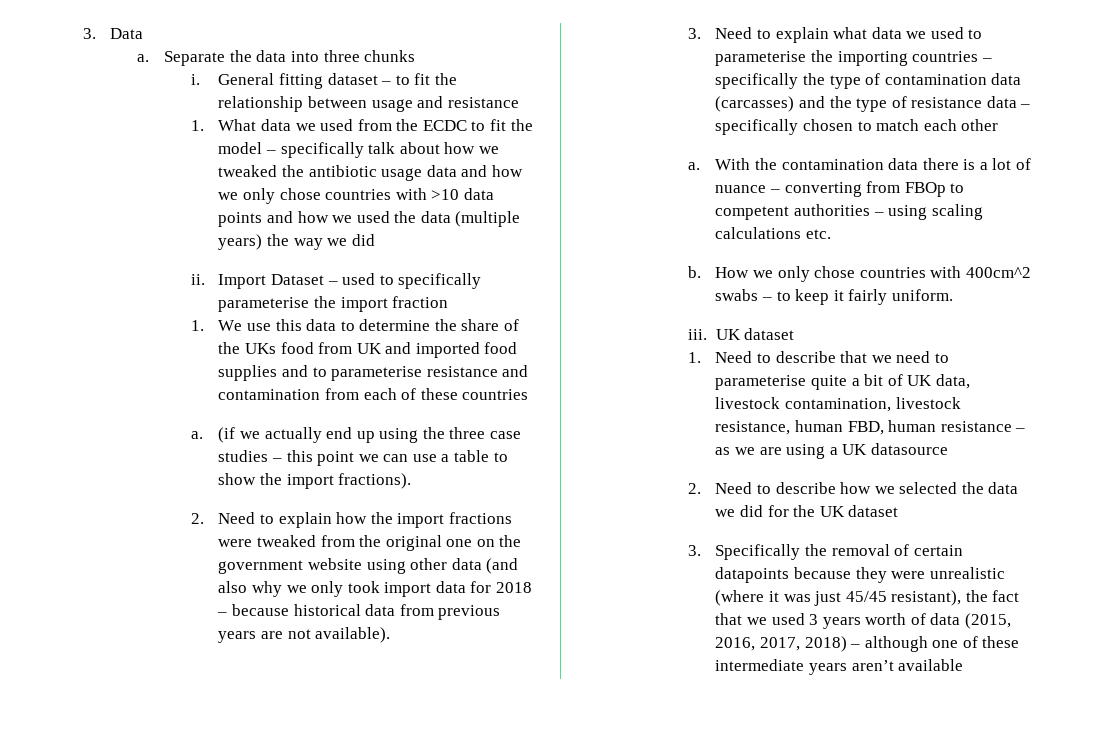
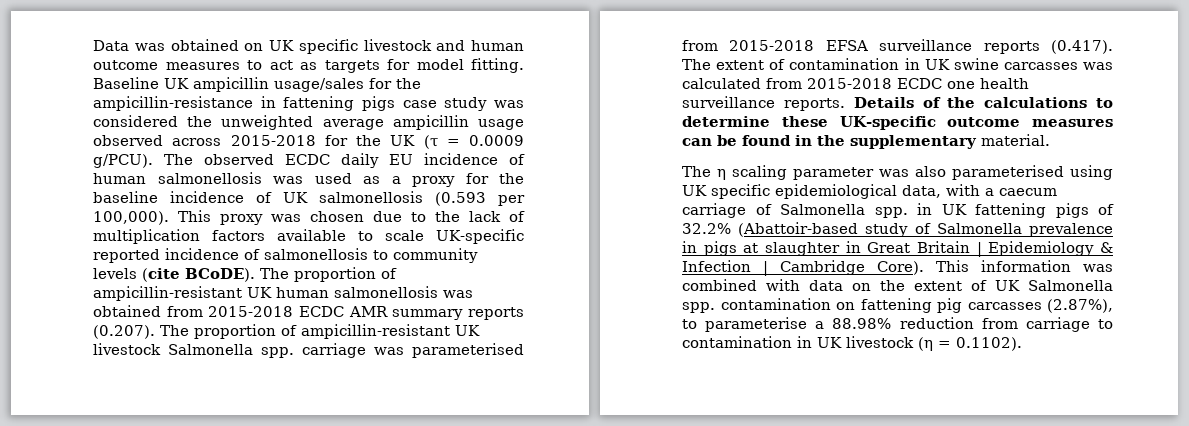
[83,28,96,39] 3. -> (93, 45) none
[137,50,416,66] [191,73,457,89] [218,96,519,112] [191,119,533,131] [218,142,499,158] [218,165,523,181] [218,188,494,204] [218,211,521,227] [218,234,375,250] [191,273,482,289] [218,296,449,312] [191,319,520,331] [218,342,518,358] [218,365,529,381] [218,388,529,400] [191,427,522,443] [218,450,508,466] [218,473,412,489] [191,512,512,528] [218,535,522,551] [218,558,519,574] [218,581,533,597] [217,604,501,620] [218,627,391,643] [688,27,983,43] [715,50,992,66] [715,73,1022,89] [715,96,1031,112] [715,119,999,135] [688,158,1032,170] [715,181,965,197] [715,204,983,220] [715,227,831,239] [688,266,1031,282] [715,289,953,305] [688,328,795,340] [688,351,949,363] [715,374,970,390] [715,397,961,412] [715,420,1026,435] [715,443,948,459] [688,482,1019,494] [715,505,899,517] [688,544,963,560] [715,567,1005,583] [715,590,1020,606] [715,613,1012,629] [715,636,1020,652] [715,659,964,675] // a. Separate the data into three chunks // i. General fitting dataset – to fit the relationship between usage and resistance // 1. What data we used from the ECDC to fit the model – specifically talk about how we tweaked the antibiotic usage data and how we only chose countries with >10 data points and how we used the data (multiple years) the way we did // ii. Import Dataset – used to specifically parameterise the import fraction // 1. We use this data to determine the share of the UKs food from UK and imported food supplies and to parameterise resistance and contamination from each of these countries // a. (if we actually end up using the three case studies – this point we can use a table to show the import fractions). // 2. Need to explain how the import fractions were tweaked from the original one on the government website using other data (and also why we only took import data for 2018 – because historical data from previous years are not available). // 3. Need to explain what data we used to parameterise the importing countries – specifically the type of contamination data (carcasses) and the type of resistance data – specifically chosen to match each other // a. With the contamination data there is a lot of nuance – converting from FBOp to competent authorities – using scaling calculations etc. // b. How we only chose countries with 400cm^2 swabs – to keep it fairly uniform. // iii. UK dataset // 1. Need to describe that we need to parameterise quite a bit of UK data, livestock contamination, livestock resistance, human FBD, human resistance – as we are using a UK datasource // 2. Need to describe how we selected the data we did for the UK dataset // 3. Specifically the removal of certain datapoints because they were unrealistic (where it was just 45/45 resistant), the fact that we used 3 years worth of data (2015, 2016, 2017, 2018) – although one of these intermediate years aren’t available -> [134,39,524,54] [93,58,524,73] [93,77,421,92] [93,96,524,111] [93,115,524,130] [93,135,524,149] [93,153,525,168] [93,172,524,187] [93,191,525,206] [93,210,525,225] [93,229,525,244] [93,248,478,263] [93,267,397,282] [93,286,473,301] [93,305,524,320] [93,324,480,339] [93,343,524,358] [682,39,1113,54] [682,58,1113,70] [682,78,1029,89] [682,96,1113,111] [682,116,1113,130] [682,134,1050,149] [682,165,1113,180] [682,184,1057,199] [682,203,1114,218] [682,222,1113,237] [682,241,1113,257] [682,260,1113,276] [682,279,1113,291] [682,298,1113,313] [682,317,1113,332] [682,336,1022,351] was obtained on UK specific livestock and human outcome measures to act as targets for model fitting. Baseline UK ampicillin usage/sales for the ampicillin-resistance in fattening pigs case study was considered the unweighted average ampicillin usage observed across 2015-2018 for the UK (τ = 0.0009 g/PCU). The observed ECDC daily EU incidence of human salmonellosis was used as a proxy for the baseline incidence of UK salmonellosis (0.593 per 100,000). This proxy was chosen due to the lack of multiplication factors available to scale UK-specific reported incidence of salmonellosis to community levels (cite BCoDE). The proportion of ampicillin-resistant UK human salmonellosis was obtained from 2015-2018 ECDC AMR summary reports (0.207). The proportion of ampicillin-resistant UK livestock Salmonella spp. carriage was parameterised from 2015-2018 EFSA surveillance reports (0.417). The extent of contamination in UK swine carcasses was calculated from 2015-2018 ECDC one health surveillance reports. Details of the calculations to determine these UK-specific outcome measures can be found in the supplementary material. // The η scaling parameter was also parameterised using UK specific epidemiological data, with a caecum carriage of Salmonella spp. in UK fattening pigs of 32.2% (Abattoir-based study of Salmonella prevalence in pigs at slaughter in Great Britain | Epidemiology & Infection | Cambridge Core). This information was combined with data on the extent of UK Salmonella spp. contamination on fattening pig carcasses (2.87%), to parameterise a 88.98% reduction from carriage to contamination in UK livestock (η = 0.1102).

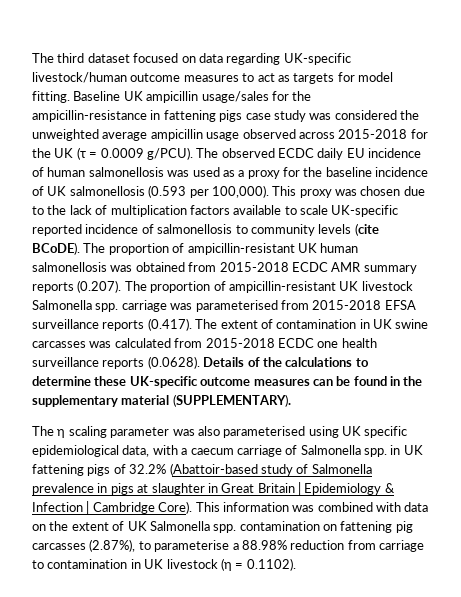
[93,39,524,54] Data was obtained on UK specific livestock and human -> [32,53,351,65] [32,72,127,83] The third dataset focused on data regarding UK-specific livestock/human
[783,98,845,111] reports. -> [102,356,200,369] reports (0.0628).
[981,134,1050,146] material. -> [121,394,291,407] material (SUPPLEMENTARY).

